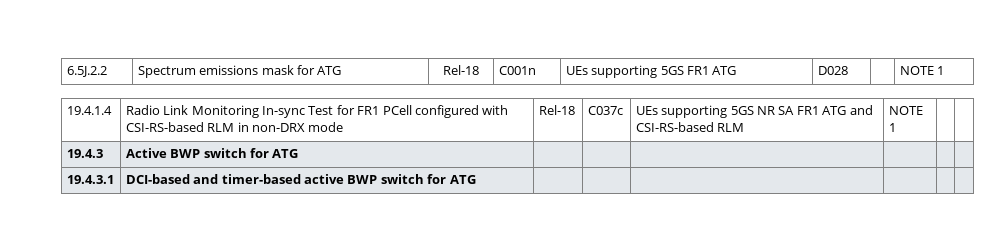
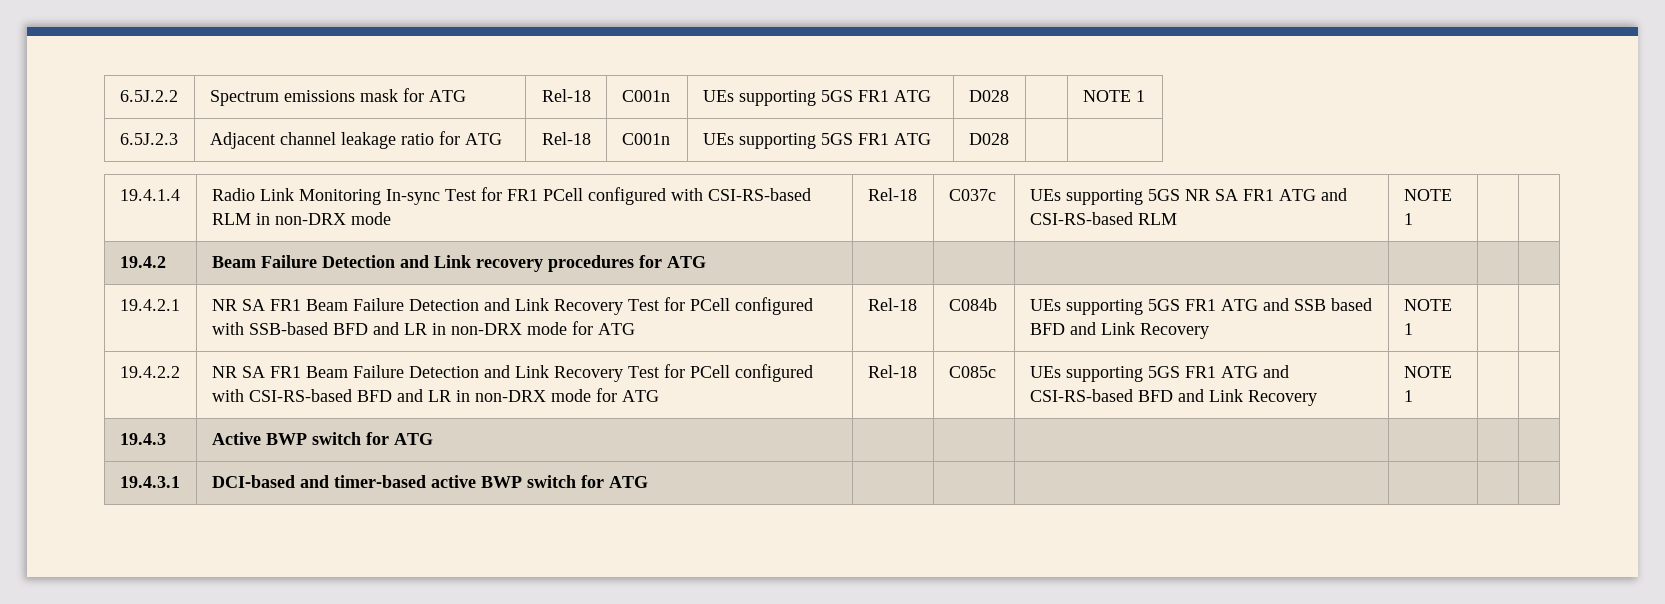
(945, 70) none -> [119,133,178,145] [209,131,502,149] [541,132,591,145] [621,133,670,145] [702,133,931,149] [968,133,1009,145] // 6.5J.2.3 | Adjacent channel leakage ratio for ATG | Rel-18 | C001n | UEs supporting 5GS FR1 ATG | D028 | |
(896, 127) none -> [119,256,166,268] [211,255,706,272] [119,299,180,311] [211,297,813,315] [211,321,635,335] [867,298,917,311] [948,298,997,311] [1029,298,1372,315] [1029,322,1209,339] [1403,299,1452,311] [1403,323,1413,335] [119,366,180,378] [211,364,813,382] [211,388,659,402] [867,365,917,378] [948,366,996,378] [1029,365,1289,382] [1029,389,1317,406] [1403,366,1452,378] [1403,390,1413,402] // 19.4.2 | Beam Failure Detection and Link recovery procedures for ATG | | | | | | // 19.4.2.1 | NR SA FR1 Beam Failure Detection and Link Recovery Test for PCell configured with SSB-based BFD and LR in non-DRX mode for ATG | Rel-18 | C084b | UEs supporting 5GS FR1 ATG and SSB based BFD and Link Recovery | NOTE 1 | | // 19.4.2.2 | NR SA FR1 Beam Failure Detection and Link Recovery Test for PCell configured with CSI-RS-based BFD and LR in non-DRX mode for ATG | Rel-18 | C085c | UEs supporting 5GS FR1 ATG and CSI-RS-based BFD and Link Recovery | NOTE 1 | |

